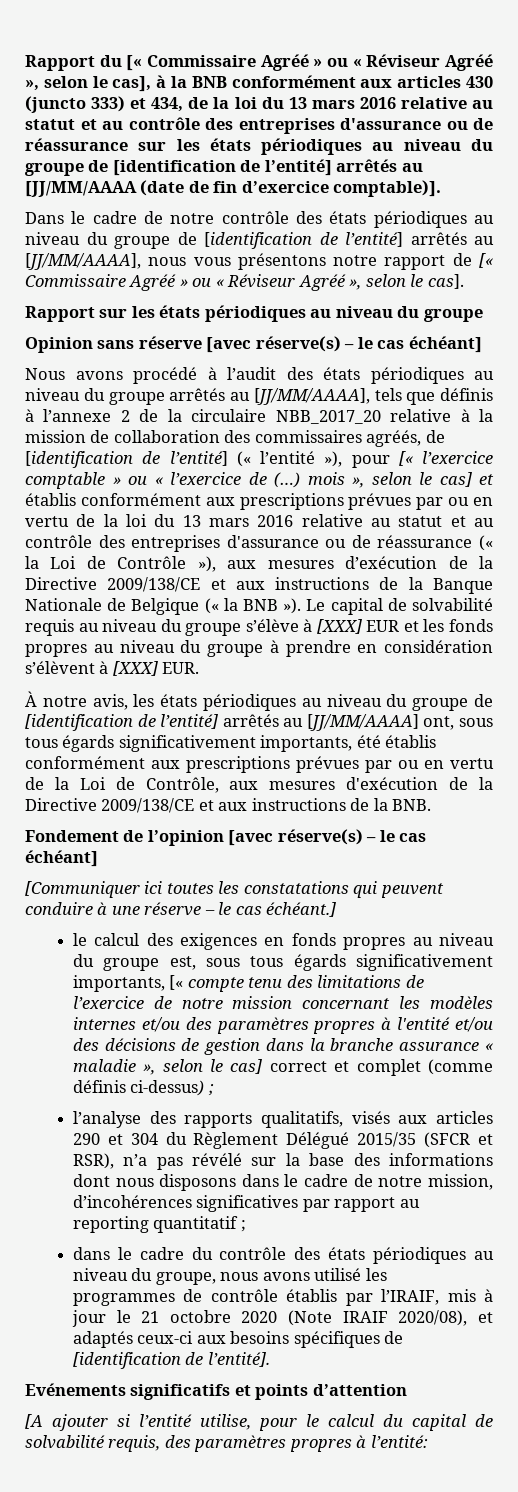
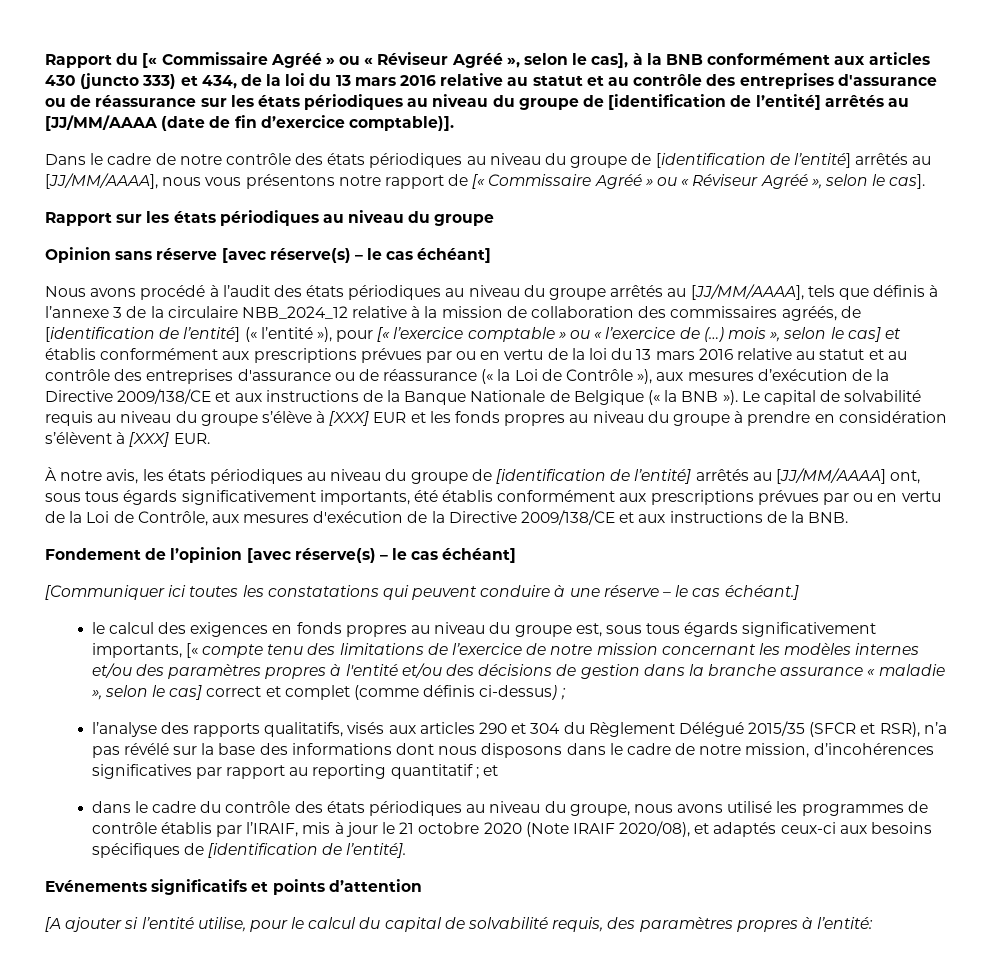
[120,410,130,422] 2 -> [113,307,123,318] 3
[275,410,381,424] NBB_2017_20 -> [241,306,348,319] NBB_2024_12
(246, 1226) none -> [482,765,498,776] et

